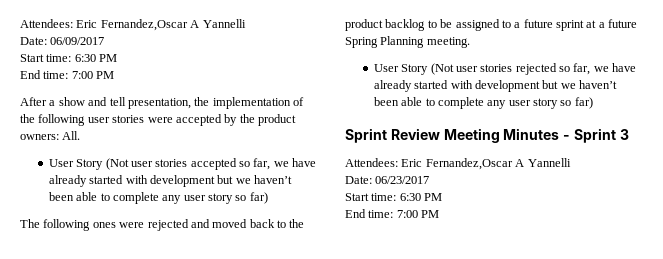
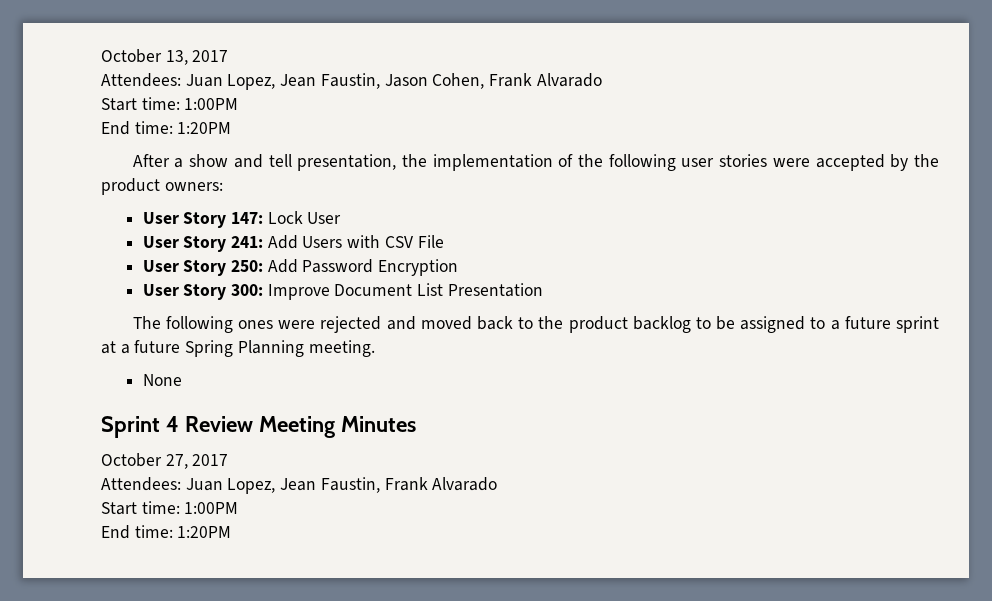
[20,19,246,31] [20,37,105,45] [20,54,118,62] [20,70,115,79] Attendees: Eric Fernandez,Oscar A Yannelli // Date: 06/09/2017 // Start time: 6:30 PM // End time: 7:00 PM -> [101,49,229,65] [101,73,602,90] [101,97,239,111] [101,121,232,135] October 13, 2017 // Attendees: Juan Lopez, Jean Faustin, Jason Cohen, Frank Alvarado // Start time: 1:00PM // End time: 1:20PM
[62,131,81,140] [48,158,317,170] [48,175,293,187] [48,192,268,204] All. // User Story (Not user stories accepted so far, we have already started with development but we haven’t been able to complete any user story so far) -> [142,211,342,228] [142,235,444,252] [142,259,459,276] [142,283,543,300] // User Story 147: Lock User // User Story 241: Add Users with CSV File // User Story 250: Add Password Encryption // User Story 300: Improve Document List Presentation
[373,63,637,75] [373,80,618,92] [373,97,593,109] [345,128,387,143] // User Story (Not user stories rejected so far, we have already started with development but we haven’t been able to complete any user story so far) // Sprint -> [142,374,182,386] [101,416,179,438] // None // Sprint 4
[563,128,629,143] [345,158,571,170] [345,176,430,184] [345,193,443,201] [345,209,440,218] - Sprint 3 // Attendees: Eric Fernandez,Oscar A Yannelli // Date: 06/23/2017 // Start time: 6:30 PM // End time: 7:00 PM -> [101,453,229,469] [101,477,498,494] [101,501,239,515] [101,525,232,539] // October 27, 2017 // Attendees: Juan Lopez, Jean Faustin, Frank Alvarado // Start time: 1:00PM // End time: 1:20PM

